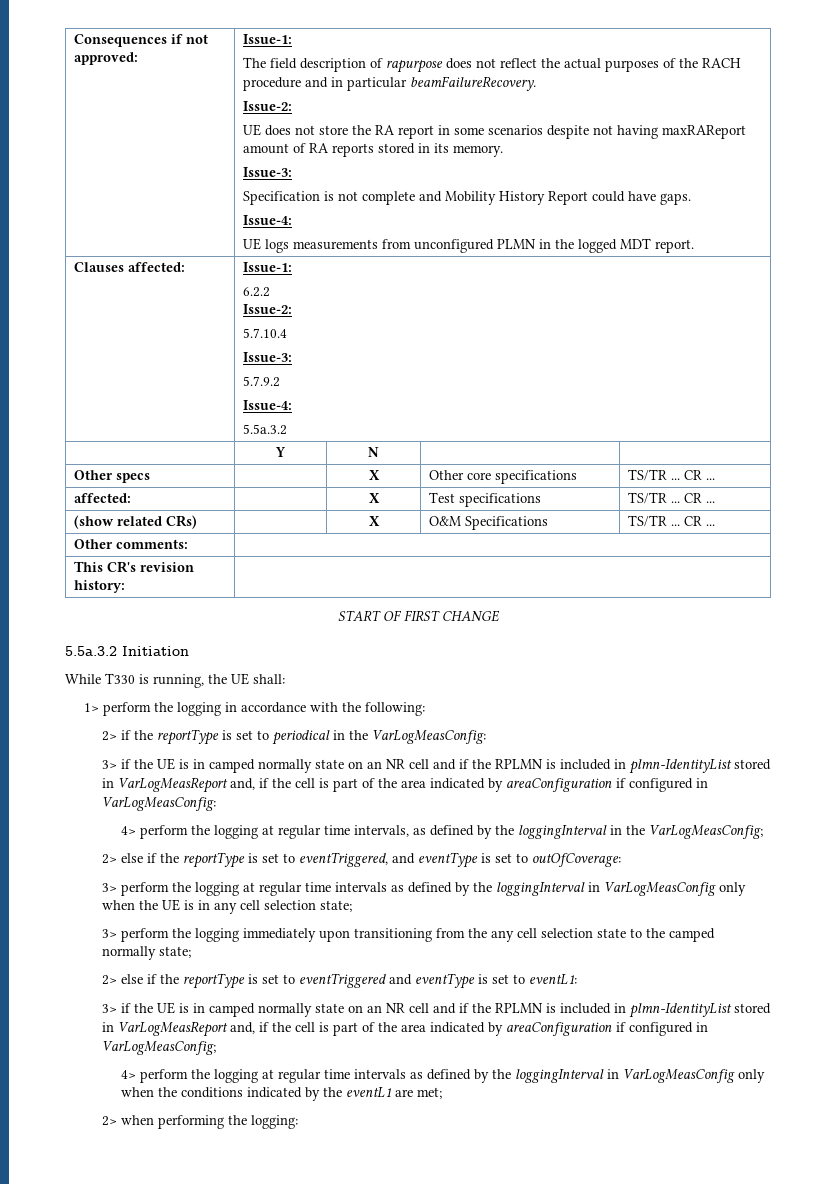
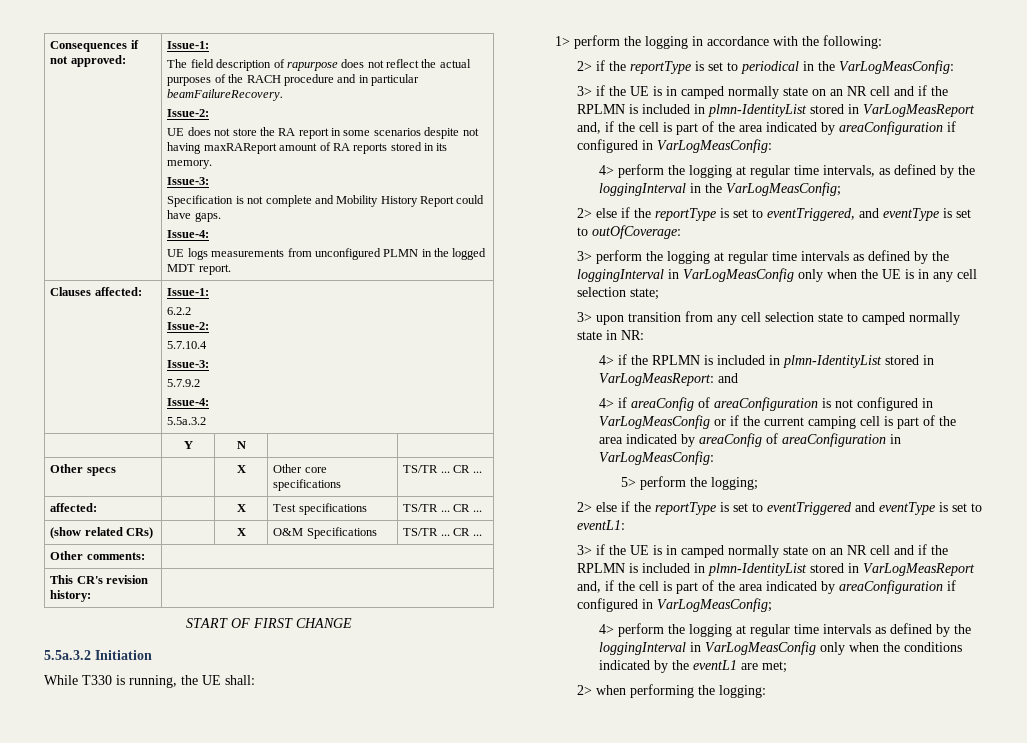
[121,928,488,942] perform the logging immediately upon transitioning from the -> [596,311,714,325] upon transition from
[646,928,716,942] [102,946,192,960] the camped normally state; -> [862,312,961,325] [577,330,645,340] [599,354,935,368] [599,373,739,386] [599,397,934,411] [599,415,957,429] [599,433,902,447] [599,451,715,465] [621,476,759,490] camped normally state in NR: // 4> if the RPLMN is included in plmn-IdentityList stored in VarLogMeasReport: and // 4> if areaConfig of areaConfiguration is not configured in VarLogMeasConfig or if the current camping cell is part of the area indicated by areaConfig of areaConfiguration in VarLogMeasConfig: // 5> perform the logging;

